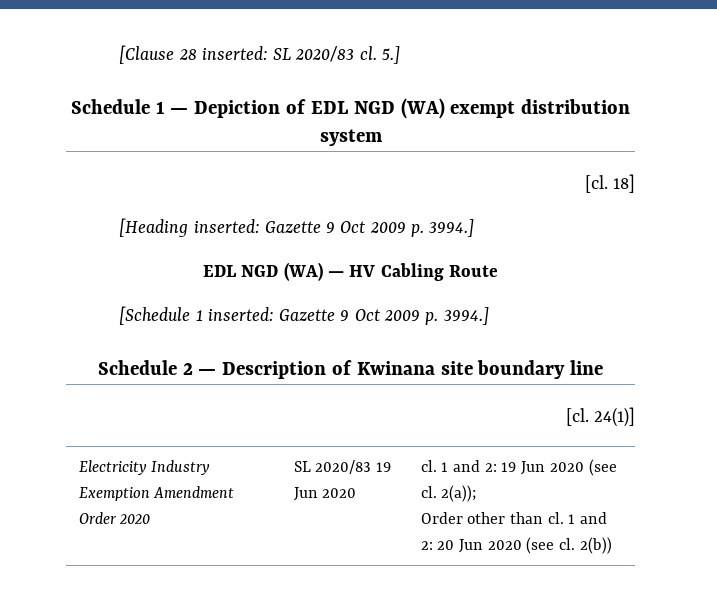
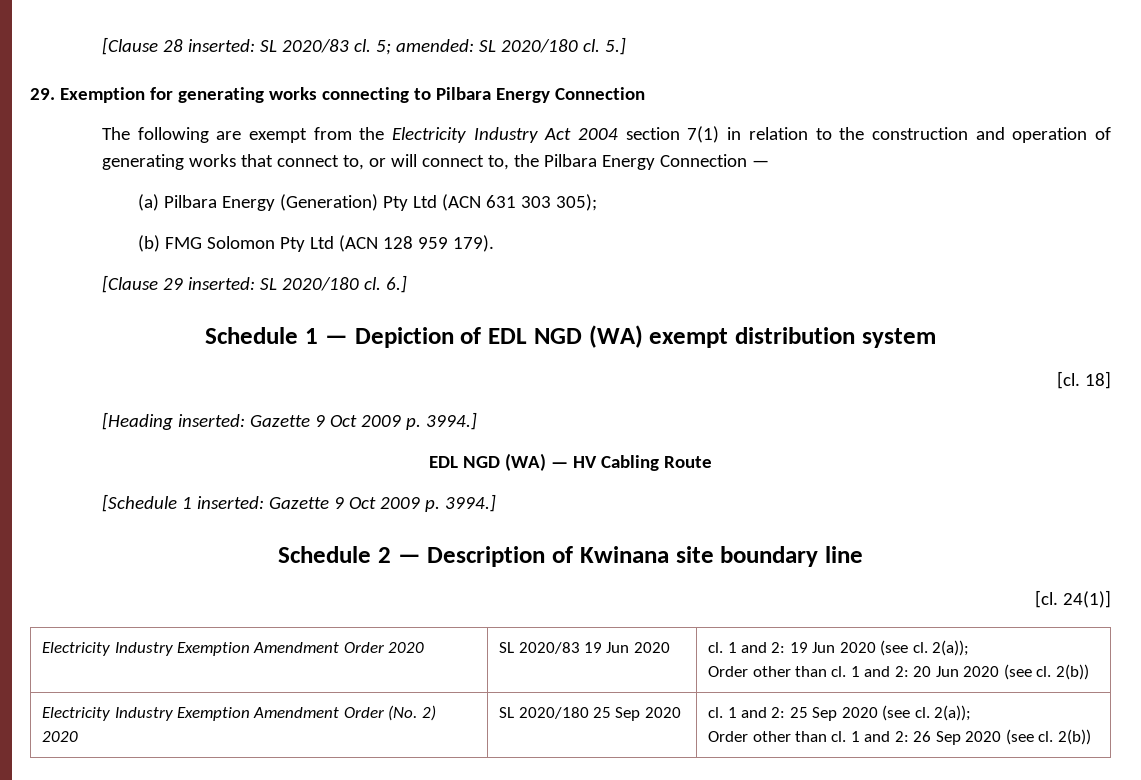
[382,46,401,64] 5.] -> [375,37,626,55] [30,87,645,103] [101,126,1112,143] [101,154,769,170] [137,194,597,211] [137,235,494,252] [101,275,407,293] 5; amended: SL 2020/180 cl. 5.] // 29. Exemption for generating works connecting to Pilbara Energy Connection // The following are exempt from the Electricity Industry Act 2004 section 7(1) in relation to the construction and operation of generating works that connect to, or will connect to, the Pilbara Energy Connection — // (a) Pilbara Energy (Generation) Pty Ltd (ACN 631 303 305); // (b) FMG Solomon Pty Ltd (ACN 128 959 179). // [Clause 29 inserted: SL 2020/180 cl. 6.]
(612, 545) none -> [42,705,436,721] [42,731,79,742] [499,707,681,721] [708,705,972,721] [708,729,1091,745] // Electricity Industry Exemption Amendment Order (No. 2) 2020 | SL 2020/180 25 Sep 2020 | cl. 1 and 2: 25 Sep 2020 (see cl. 2(a)); // Order other than cl. 1 and 2: 26 Sep 2020 (see cl. 2(b))

